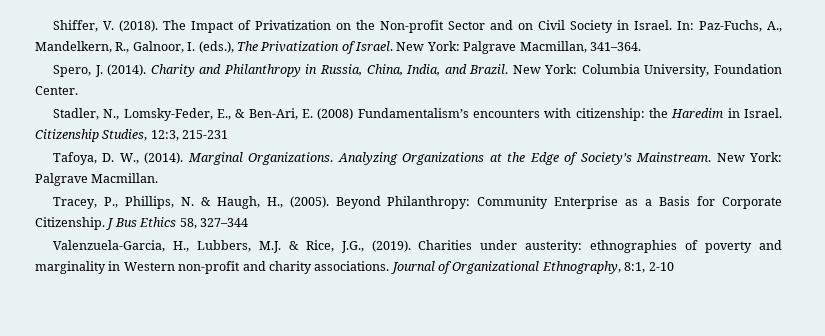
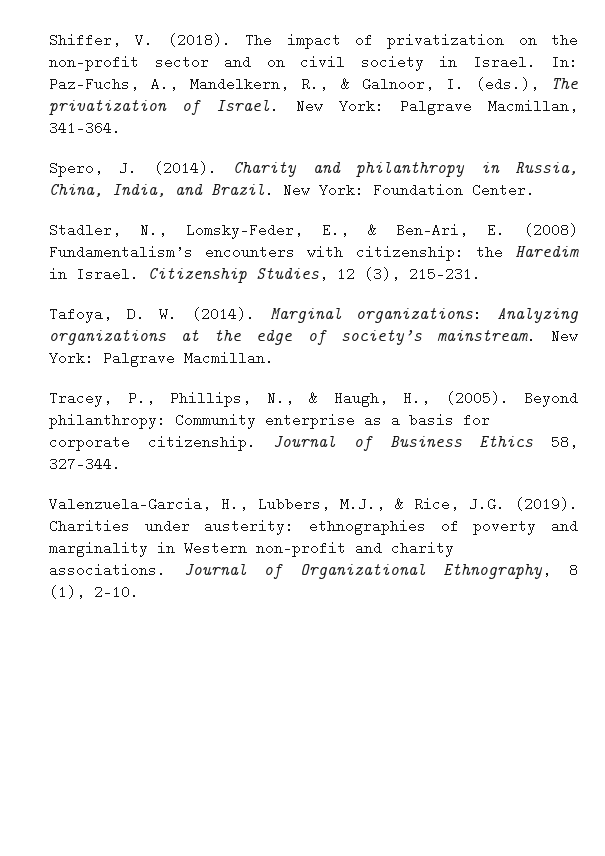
[191,20,614,33] Impact of Privatization on the Non-profit Sector and on Civil Society -> [286,33,578,49] [49,55,424,71] impact of privatization on the non-profit sector and on civil society
(130, 47) none -> [340,77,350,91] &
[260,41,340,52] Privatization -> [49,100,167,115] privatization
[223,64,301,77] Philanthropy -> [356,161,466,177] philanthropy
[581,64,710,77] Columbia University, -> (364, 190) none
[150,130,229,141] 12:3, 215-231 -> [337,267,481,281] 12 (3), 215–231.
[119,153,139,164] W., -> [159,307,178,321] W.
[248,152,712,165] Organizations. Analyzing Organizations at the Edge of Society’s Mainstream. -> [356,307,579,323] [49,329,536,345] organizations: Analyzing organizations at the edge of society’s mainstream.
[180,197,194,206] N. -> [266,391,294,405] N.,
[387,196,782,209] [35,217,137,230] Philanthropy: Community Enterprise as a Basis for Corporate Citizenship. J Bus -> [49,413,490,429] [49,435,462,451] philanthropy: Community enterprise as a basis for corporate citizenship. Journal of Business
[199,218,248,227] 327–344 -> [49,457,121,471] 327–344.
[258,241,281,253] M.J. -> [340,497,385,511] M.J.,
[340,241,364,253] J.G., -> [469,497,505,511] J.G.
[624,262,674,273] 8:1, 2-10 -> [569,563,578,577] [49,585,139,599] 8 (1), 2–10.

